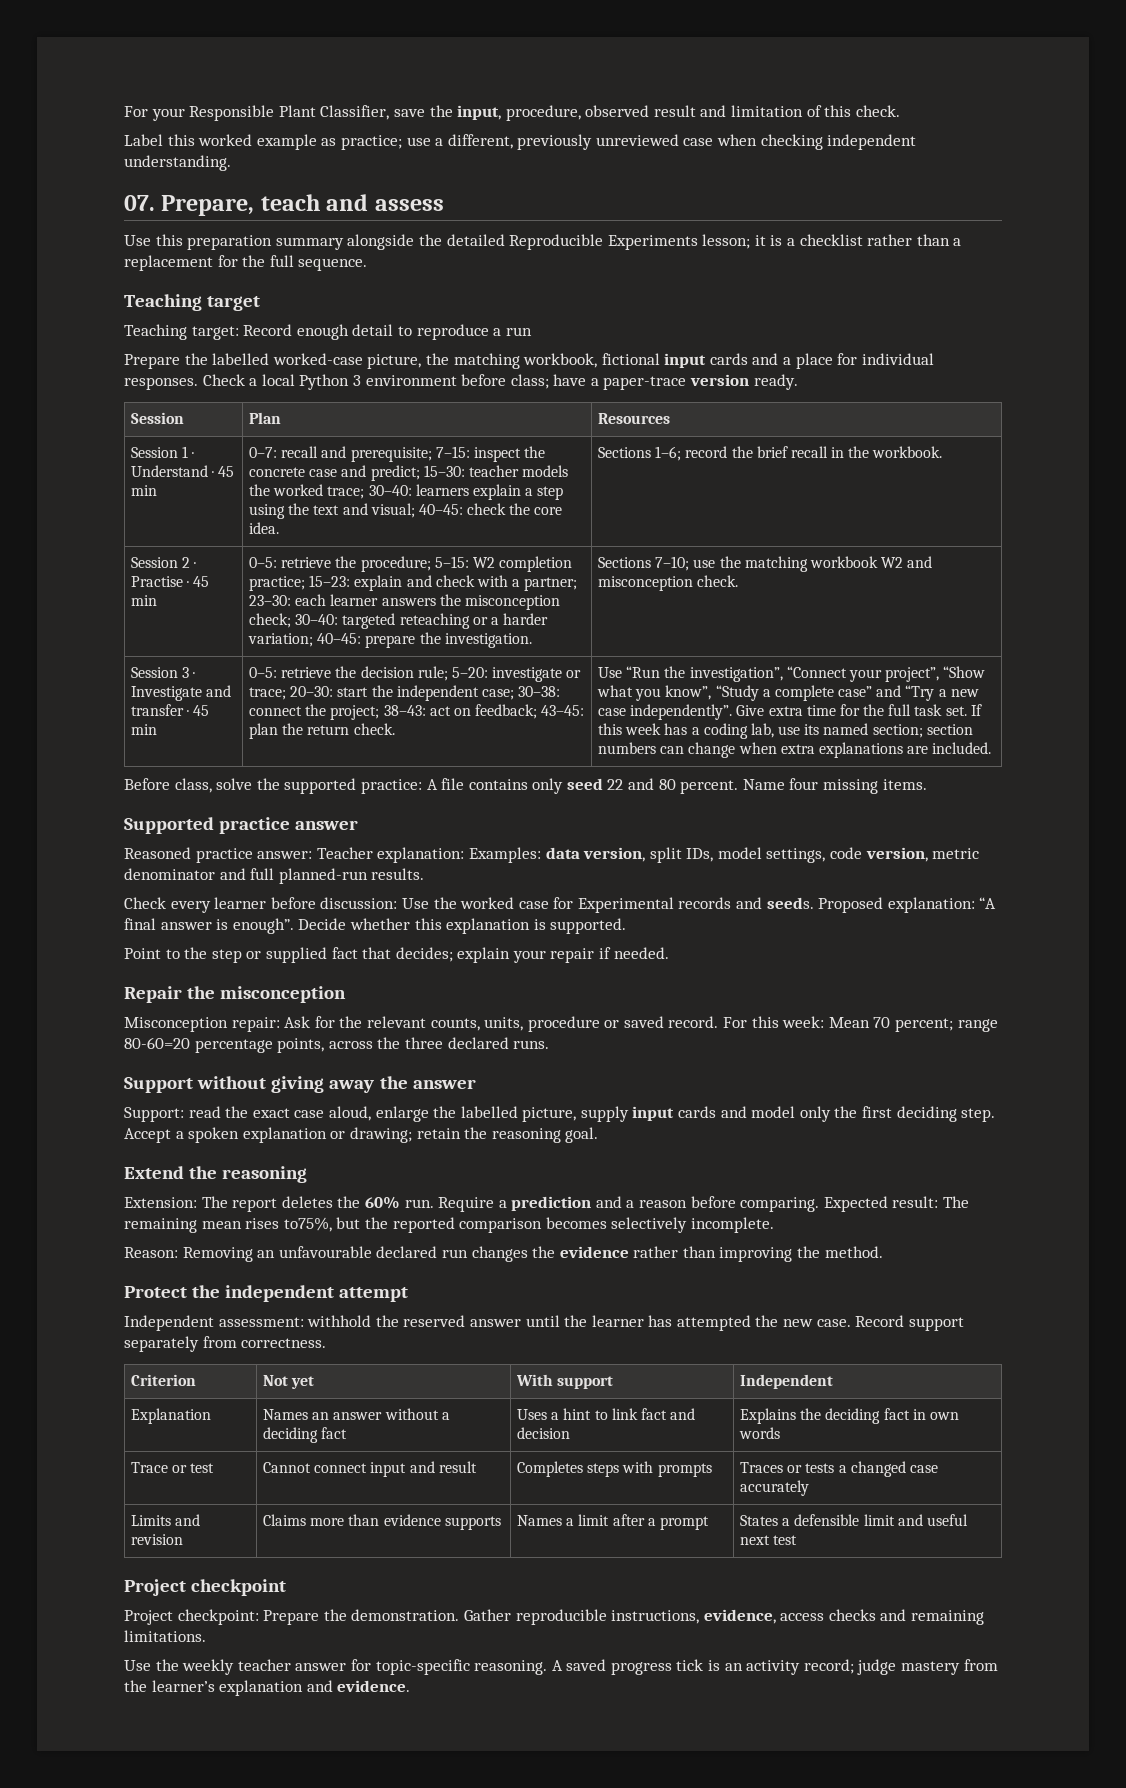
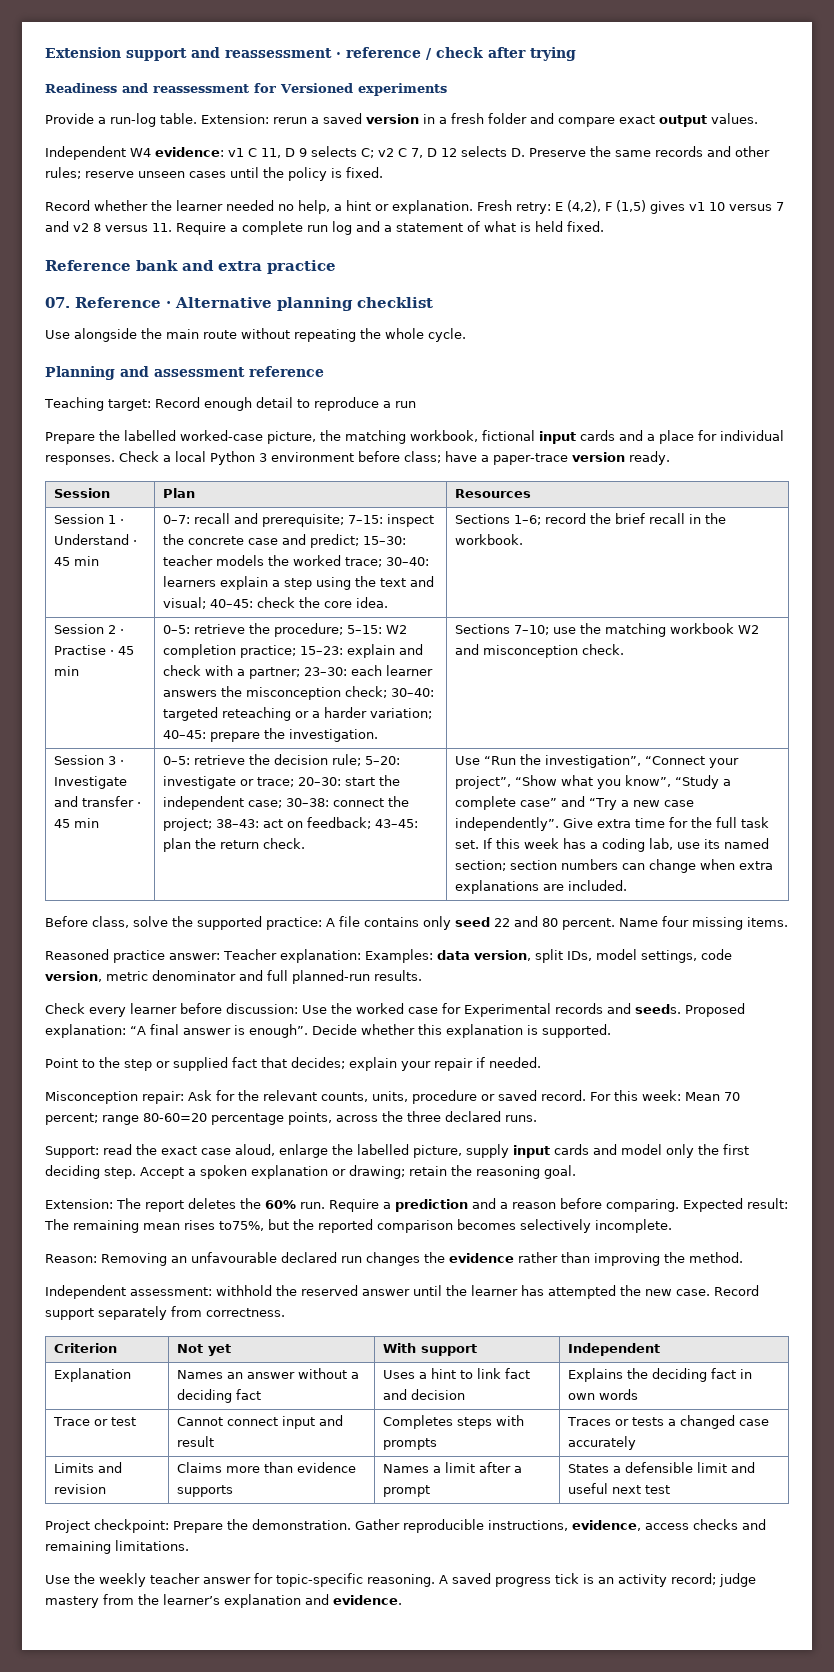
[124,105,900,121] [124,134,917,150] [124,155,231,171] [124,194,444,216] [124,234,962,250] [124,255,368,271] [124,294,261,311] For your Responsible Plant Classifier, save the input, procedure, observed result and limitation of this check. // Label this worked example as practice; use a different, previously unreviewed case when checking independent understanding. // 07. Prepare, teach and assess // Use this preparation summary alongside the detailed Reproducible Experiments lesson; it is a checklist rather than a replacement for the full sequence. // Teaching target -> [45,47,576,61] [45,83,447,96] [45,113,758,127] [45,146,770,160] [45,167,383,181] [45,200,784,214] [45,221,604,235] [45,260,336,274] [45,297,433,311] [45,328,466,342] [45,366,324,380] Extension support and reassessment · reference / check after trying // Readiness and reassessment for Versioned experiments // Provide a run-log table. Extension: rerun a saved version in a fresh folder and compare exact output values. // Independent W4 evidence: v1 C 11, D 9 selects C; v2 C 7, D 12 selects D. Preserve the same records and other rules; reserve unseen cases until the policy is fixed. // Record whether the learner needed no help, a hint or explanation. Fresh retry: E (4,2), F (1,5) gives v1 10 versus 7 and v2 8 versus 11. Require a complete run log and a statement of what is held fixed. // Reference bank and extra practice // 07. Reference · Alternative planning checklist // Use alongside the main route without repeating the whole cycle. // Planning and assessment reference
[124,817,359,834] // Supported practice answer -> (788, 922) none
[124,986,347,1003] // Repair the misconception -> (541, 1062) none
[124,1076,476,1093] // Support without giving away the answer -> (537, 1118) none
[124,1166,308,1183] // Extend the reasoning -> (576, 1172) none
[124,1285,409,1302] // Protect the independent attempt -> (743, 1257) none
[124,1579,287,1596] // Project checkpoint -> (670, 1489) none

